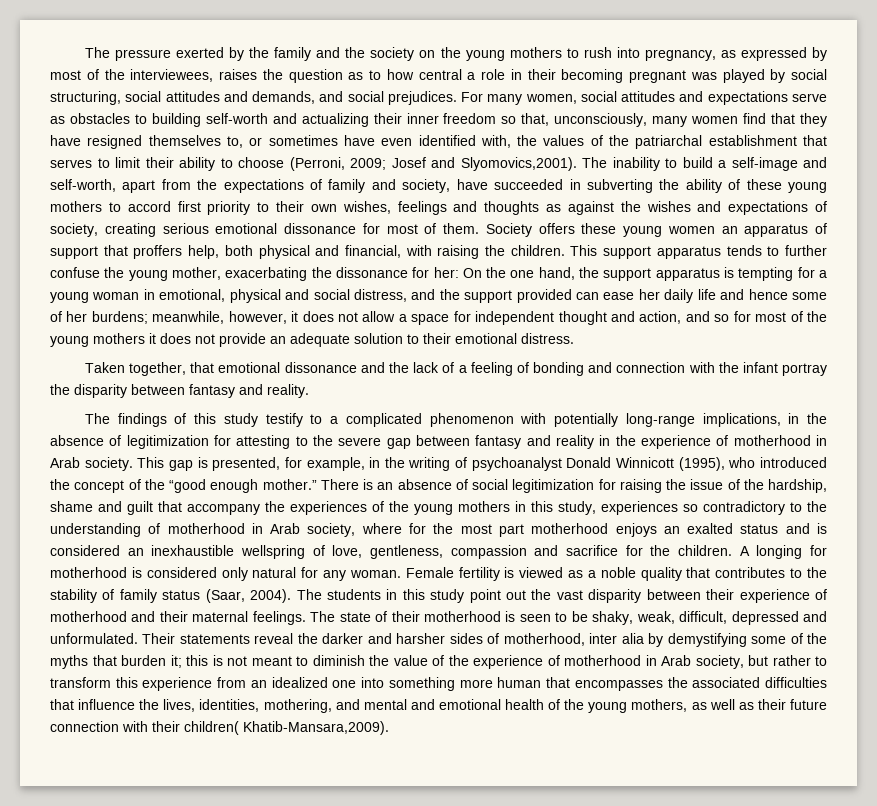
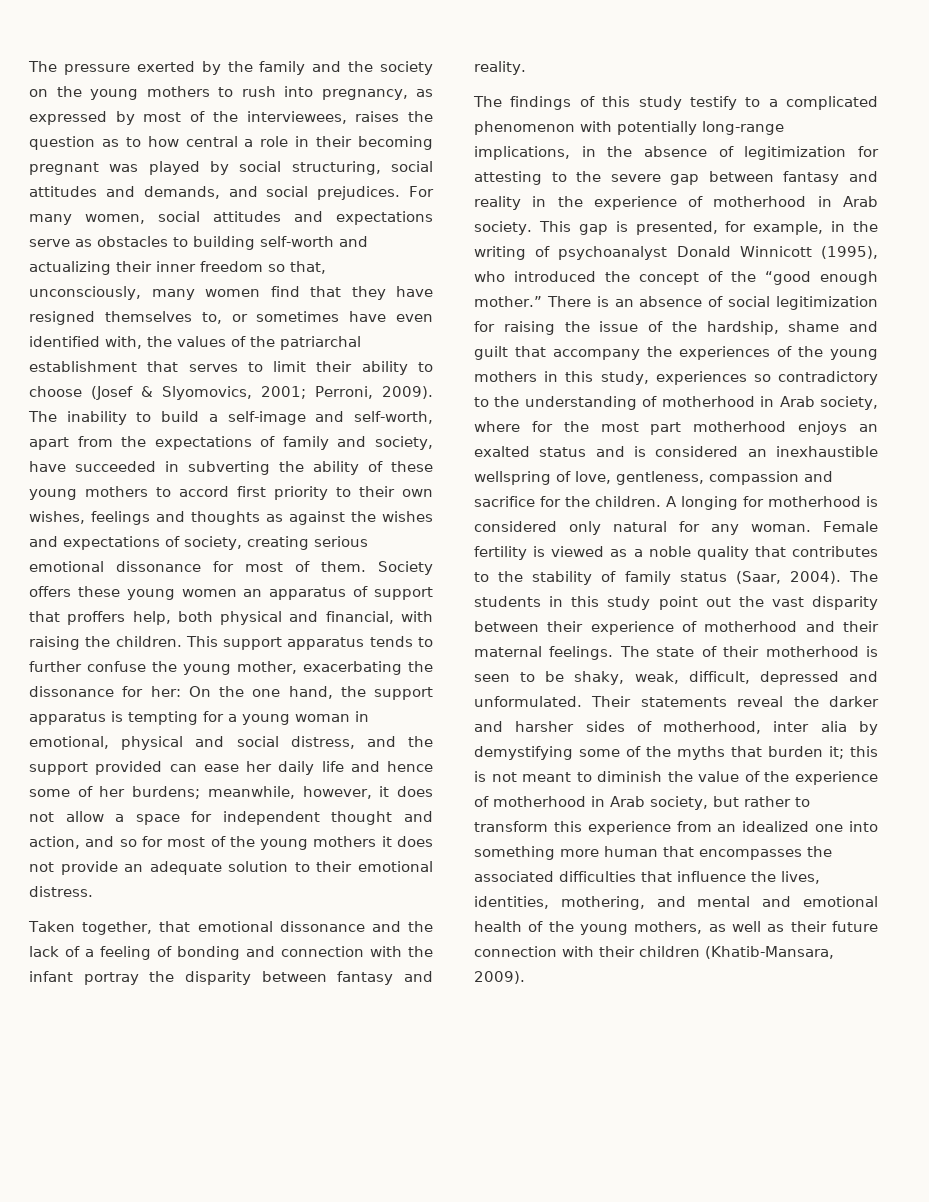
[289,157,577,171] (Perroni, 2009; Josef and Slyomovics,2001). -> [91,386,433,400] (Josef & Slyomovics, 2001; Perroni, 2009).
[184,721,389,735] children( Khatib-Mansara,2009). -> [639,946,834,959] [474,971,525,984] children (Khatib-Mansara, 2009).

